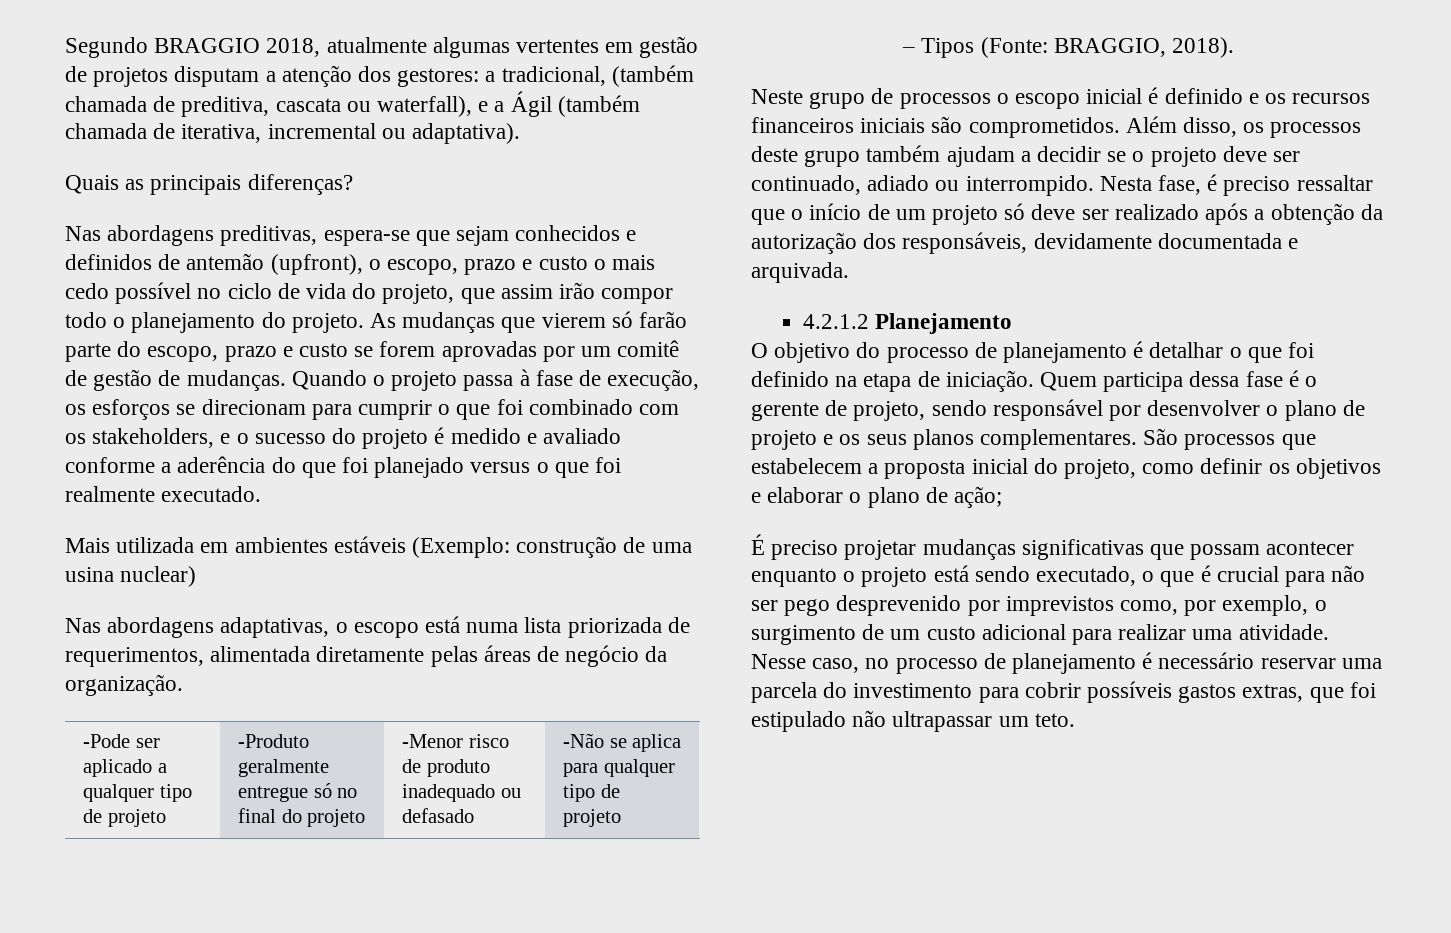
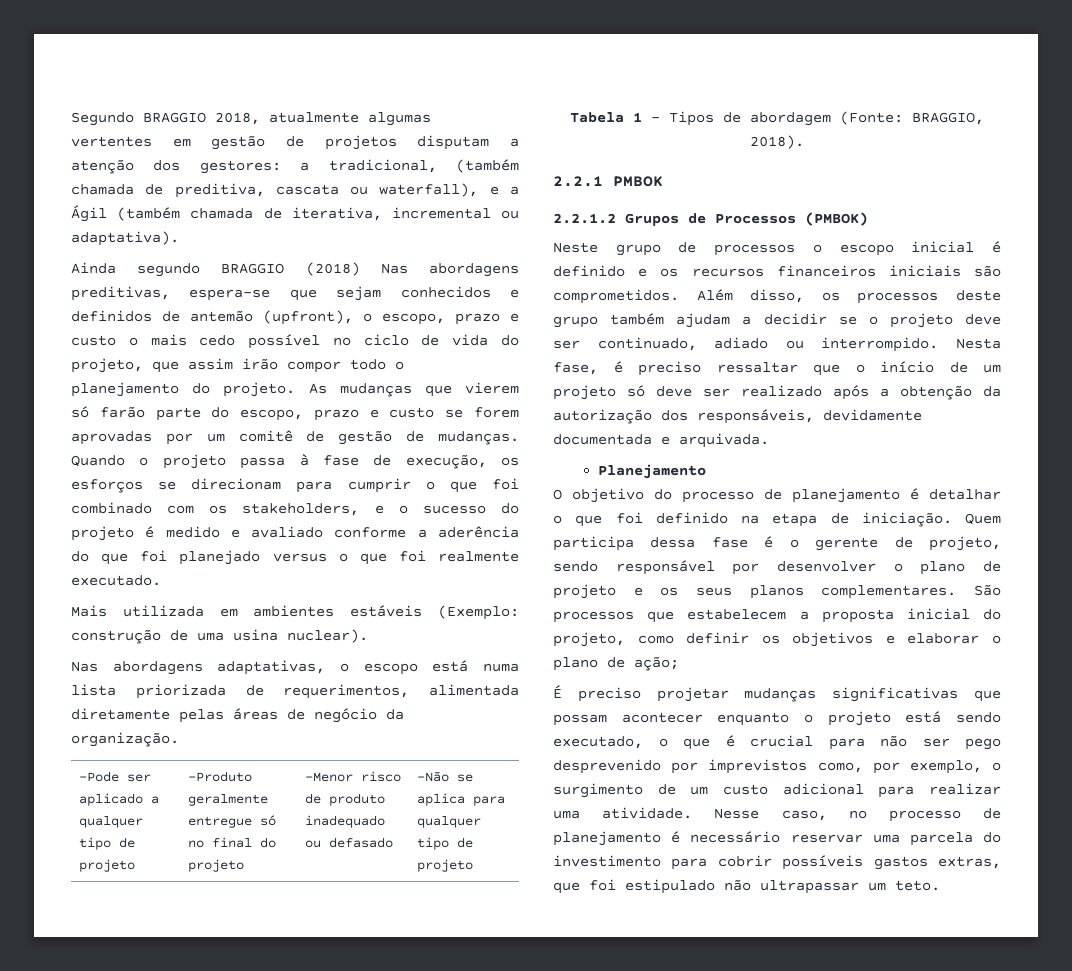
[65,174,353,195] Quais as principais diferenças? // -> [71,262,360,277] Ainda segundo BRAGGIO (2018)
[120,566,197,587] nuclear) -> [287,629,368,643] nuclear).
[902,37,1234,58] – Tipos (Fonte: BRAGGIO, 2018). -> [570,111,984,126] [750,135,804,149] [553,176,663,187] [553,212,868,226] Tabela 1 – Tipos de abordagem (Fonte: BRAGGIO, 2018). // 2.2.1 PMBOK // 2.2.1.2 Grupos de Processos (PMBOK)
[803,314,870,329] 4.2.1.2 -> (769, 440) none

